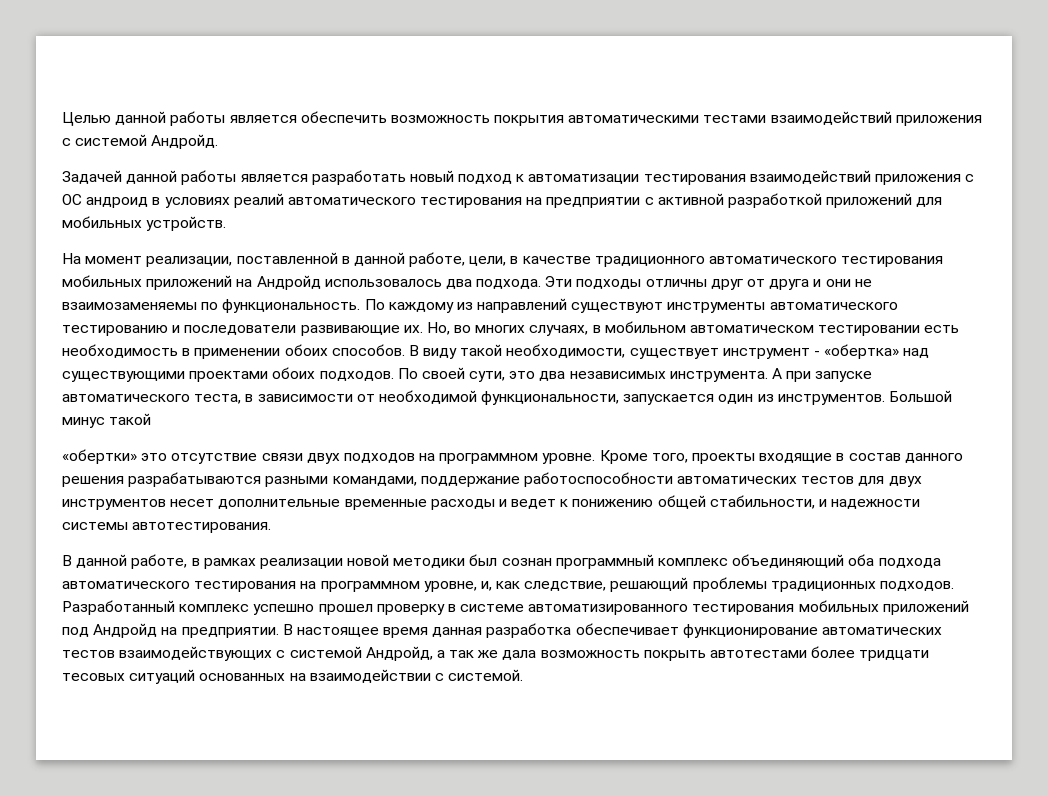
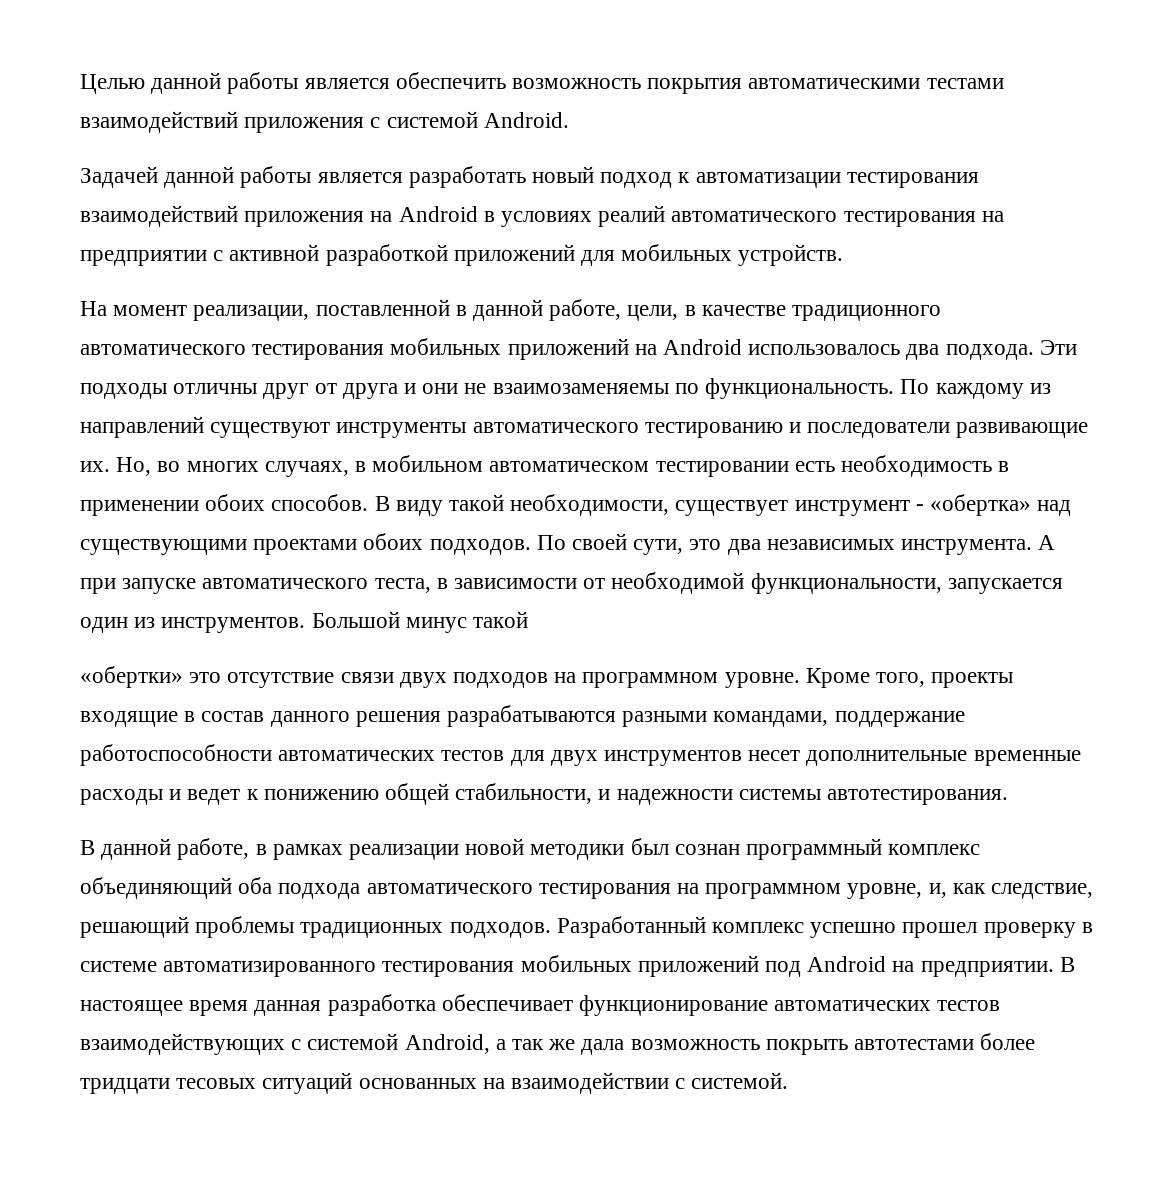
[151,134,219,149] Андройд. -> [483,112,569,128] Android.
[965,174,975,182] [62,194,149,208] с ОС андроид -> [370,206,478,222] на Android
[256,275,321,290] Андройд -> [663,339,743,355] Android
[93,623,158,638] Андройд -> [807,956,887,972] Android
[365,646,433,661] Андройд, -> [404,1034,490,1054] Android,

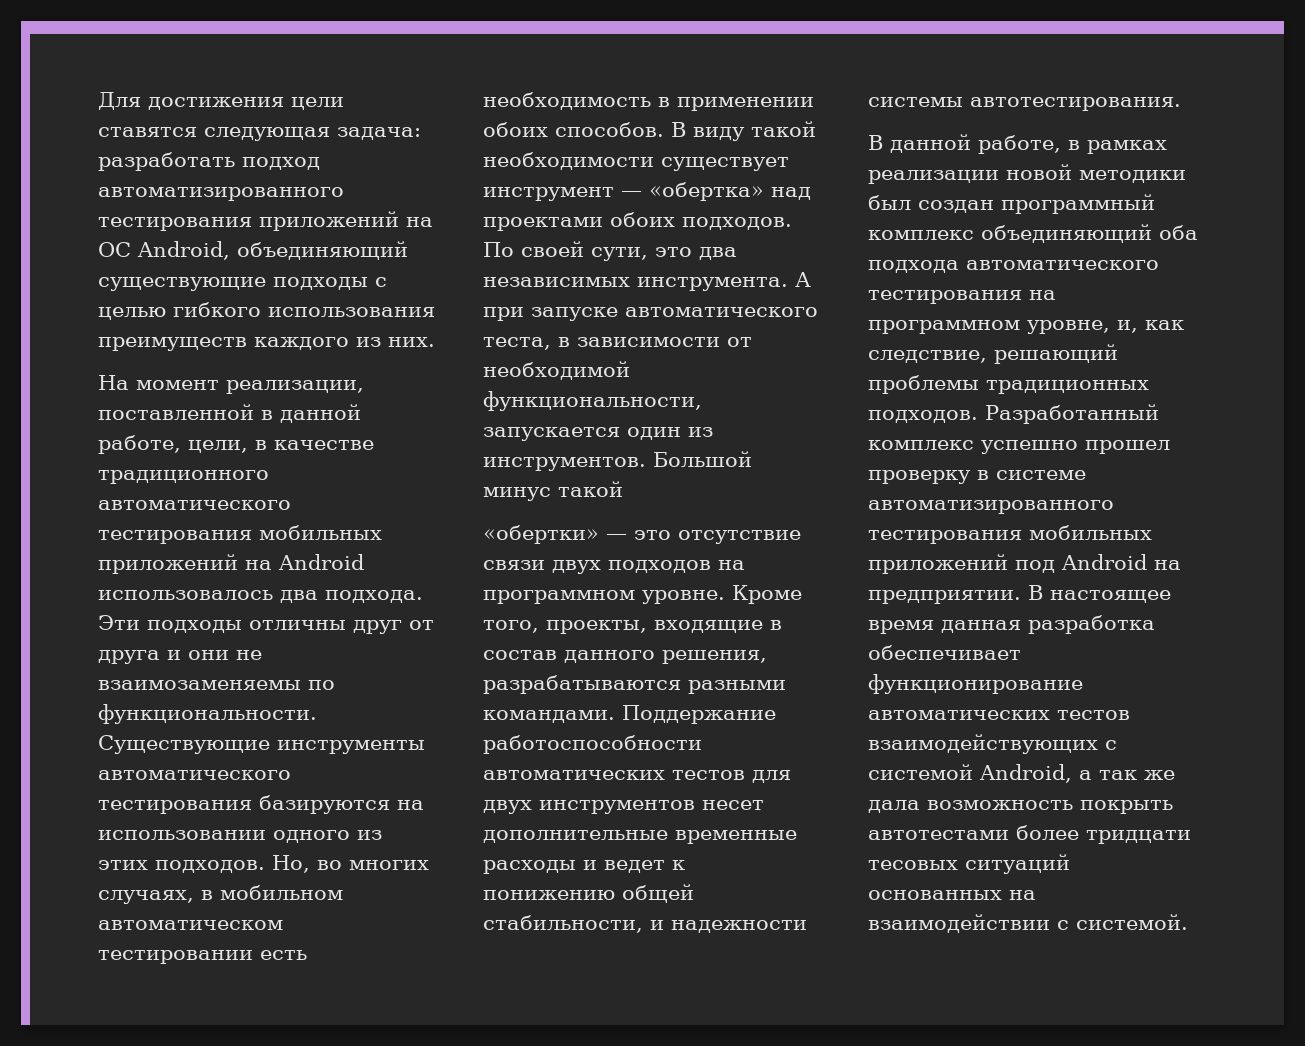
[80,72,1004,94] [80,111,569,133] [80,166,979,188] [80,205,1004,227] [80,244,844,266] Целью данной работы является обеспечить возможность покрытия автоматическими тестами взаимодействий приложения с системой Android. // Задачей данной работы является разработать новый подход к автоматизации тестирования взаимодействий приложения на Android в условиях реалий автоматического тестирования на предприятии с активной разработкой приложений для мобильных устройств. -> [98,92,344,110] [98,127,421,141] [98,152,320,171] [98,187,344,201] [98,211,433,231] [98,241,408,260] [98,277,387,291] [98,302,435,320] [98,337,435,351] Для достижения цели ставятся следующая задача: разработать подход автоматизированного тестирования приложений на ОС Android, объединяющий существующие подходы с целью гибкого использования преимуществ каждого из них.
[705,378,1051,399] [80,416,1089,438] [80,461,110,472] функциональность. По каждому из направлений существуют инструменты автоматического тестированию и последователи развивающие их. -> [98,704,317,724] [98,735,425,754] [98,770,291,780] [98,795,424,814] [98,830,382,843] [98,860,265,873] функциональности. Существующие инструменты автоматического тестирования базируются на использовании одного из этих подходов.
[510,494,670,516] необходимости, -> [483,152,654,170] необходимости
[915,504,924,511] - -> [621,191,642,197] —
[80,539,247,555] существующими -> (811, 193) none
(183, 677) none -> [606,534,627,540] —
[931,672,1014,688] проекты -> [546,620,647,634] проекты,
[355,711,441,727] решения -> [662,650,767,664] решения,
[713,711,965,727] командами, поддержание -> [483,705,776,724] командами. Поддержание
[674,844,740,855] сознан -> [918,200,994,213] создан

